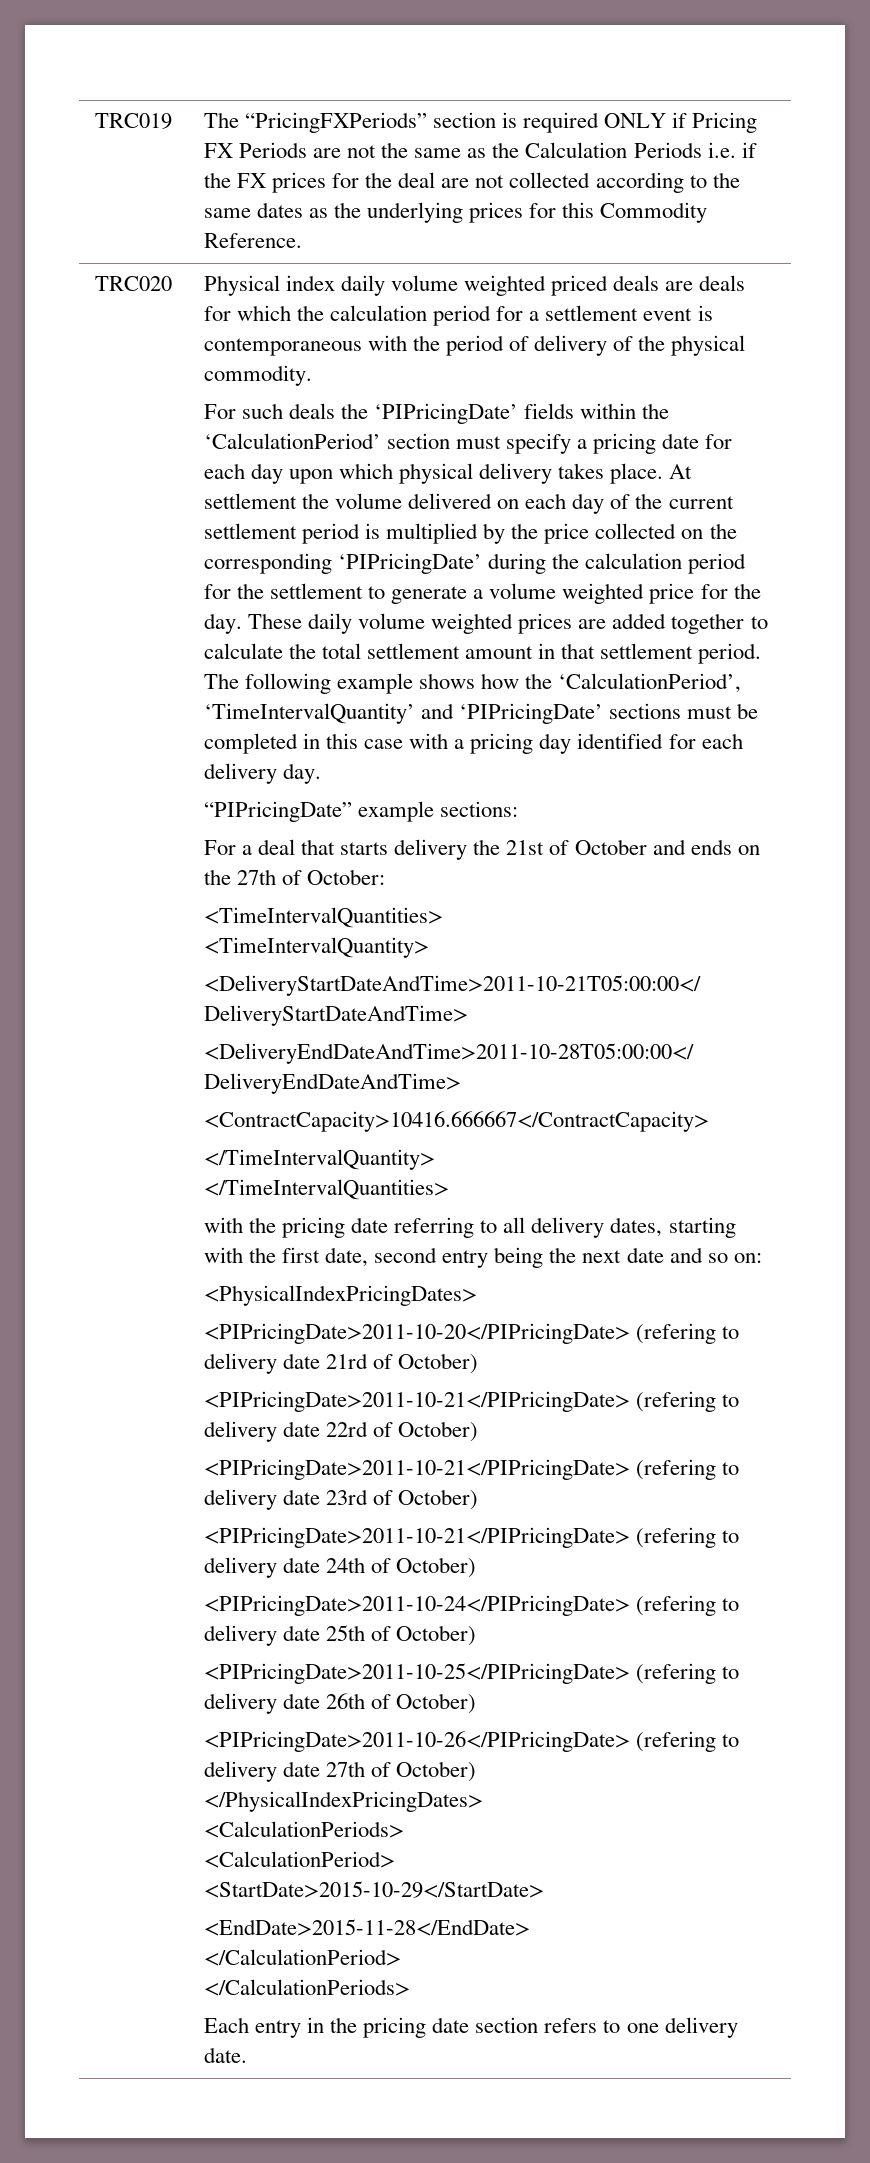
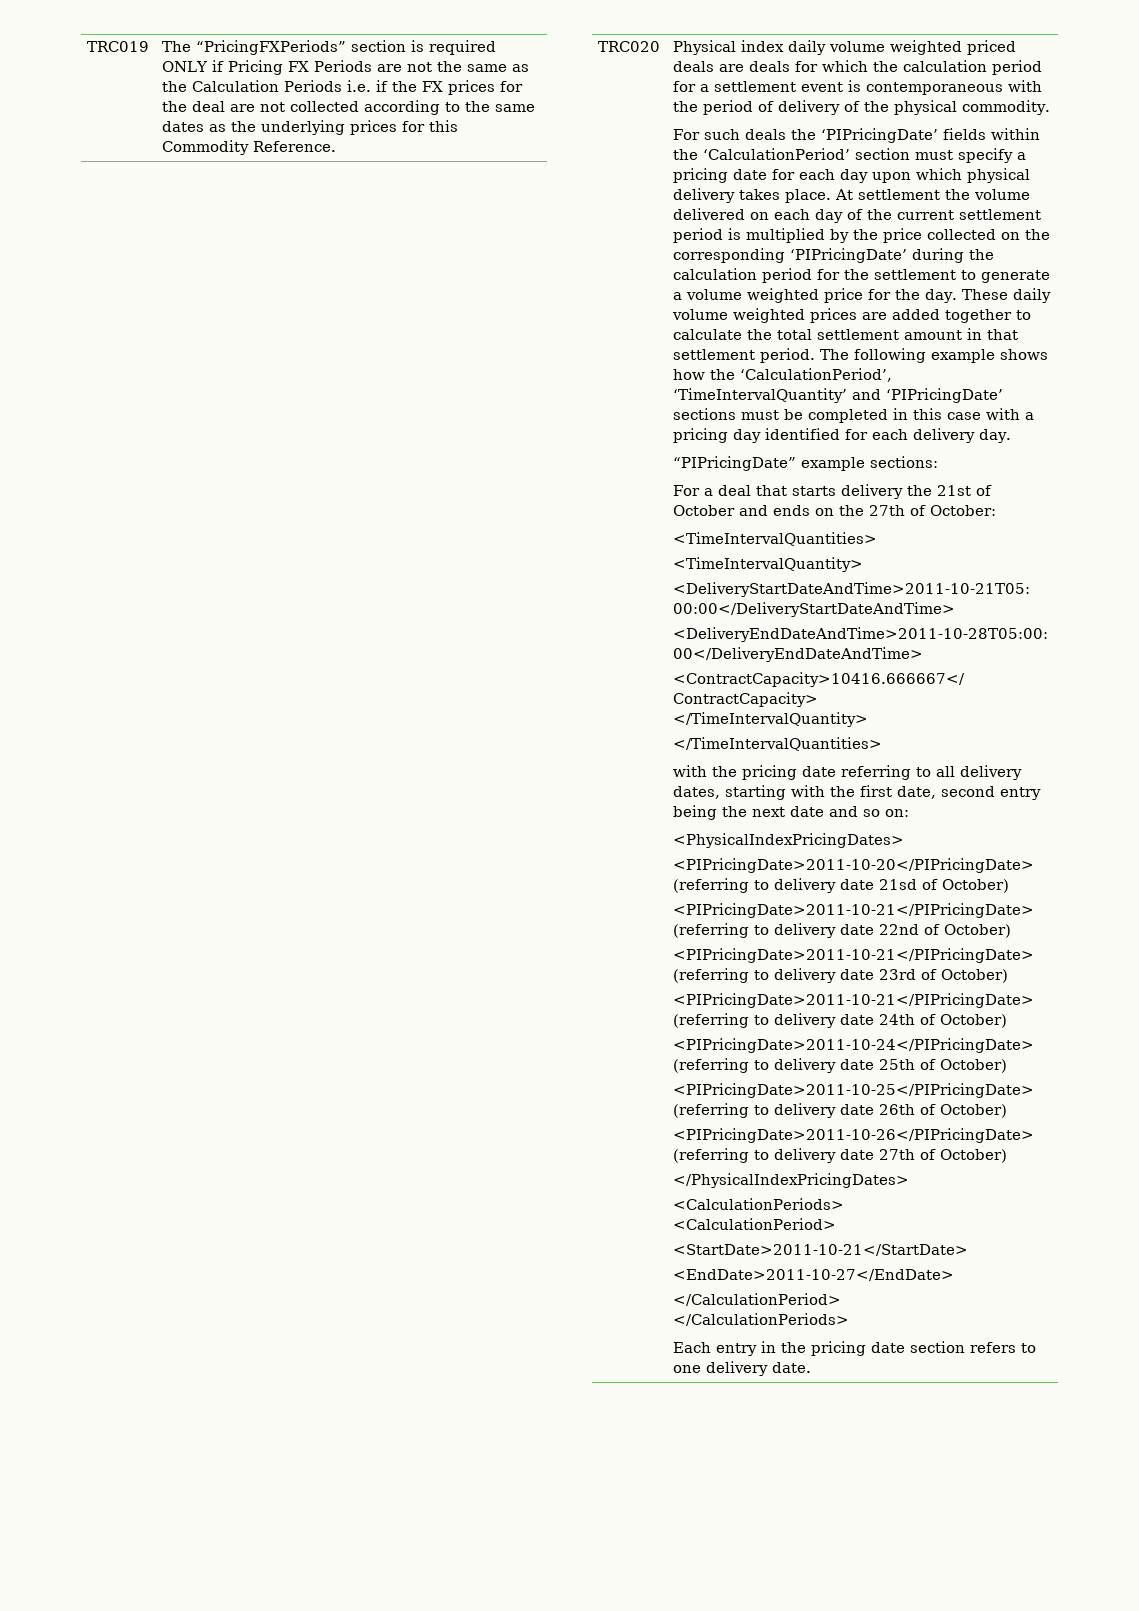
[635,1323,740,1344] [203,1353,479,1374] [203,1391,740,1412] [203,1421,479,1442] [203,1459,716,1480] (refering to delivery date 21rd of October) // <PIPricingDate>2011-10-21</PIPricingDate> (refering to delivery date 22rd of October) // <PIPricingDate>2011-10-21</PIPricingDate> (refering -> [673,878,1010,893] [673,903,1035,918] [673,923,1012,938] [673,948,1035,963] [673,968,750,983] (referring to delivery date 21sd of October) // <PIPricingDate>2011-10-21</PIPricingDate> (referring to delivery date 22nd of October) // <PIPricingDate>2011-10-21</PIPricingDate> (referring
[635,1527,716,1548] (refering -> [673,1013,750,1028] (referring
[635,1595,716,1616] (refering -> [673,1058,750,1073] (referring
[635,1663,716,1684] (refering -> [673,1103,750,1118] (referring
[635,1731,716,1752] (refering -> [673,1148,750,1163] (referring
[203,1881,544,1898] [203,1919,530,1936] <StartDate>2015-10-29</StartDate> // <EndDate>2015-11-28</EndDate> -> [673,1244,969,1256] [673,1269,955,1281] <StartDate>2011-10-21</StartDate> // <EndDate>2011-10-27</EndDate>

